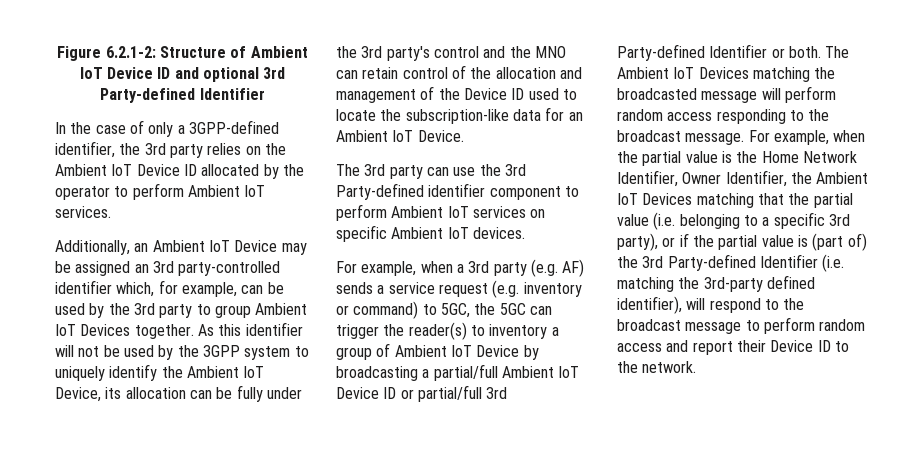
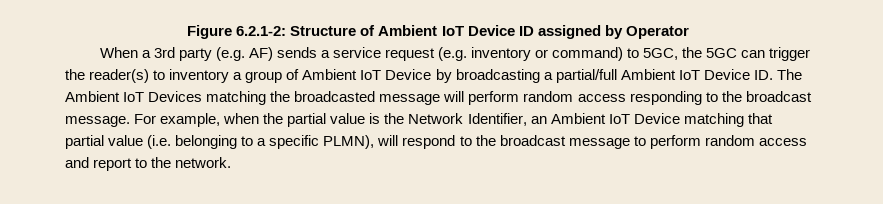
[174,67,286,82] [100,88,265,103] [55,120,279,137] [55,141,286,158] [55,164,304,179] [55,183,266,200] [55,206,111,218] [55,240,307,255] [55,261,281,276] [55,280,284,297] [55,303,308,318] [55,322,303,339] [55,345,309,360] [55,364,265,381] [55,385,302,402] [336,46,566,61] [336,65,582,79] [336,86,577,103] [336,107,583,124] [336,130,464,142] [336,164,526,179] [336,183,579,200] [336,204,546,221] [336,225,525,242] [336,261,453,276] and optional 3rd Party-defined Identifier // In the case of only a 3GPP-defined identifier, the 3rd party relies on the Ambient IoT Device ID allocated by the operator to perform Ambient IoT services. // Additionally, an Ambient IoT Device may be assigned an 3rd party-controlled identifier which, for example, can be used by the 3rd party to group Ambient IoT Devices together. As this identifier will not be used by the 3GPP system to uniquely identify the Ambient IoT Device, its allocation can be fully under the 3rd party's control and the MNO can retain control of the allocation and management of the Device ID used to locate the subscription-like data for an Ambient IoT Device. // The 3rd party can use the 3rd Party-defined identifier component to perform Ambient IoT services on specific Ambient IoT devices. // For example, when -> [537,25,689,39] [99,47,138,58] assigned by Operator // When
[383,385,508,402] [617,44,821,61] ID or partial/full 3rd Party-defined Identifier or both. -> [753,70,773,80] ID.
[761,151,799,163] Home -> (405, 118) none
[682,170,869,187] [617,193,693,205] Owner Identifier, the Ambient IoT Devices -> [530,113,680,124] an Ambient IoT Device
[788,193,810,205] the -> (773, 118) none
[828,214,850,226] [617,233,867,251] [617,254,845,272] [617,275,815,292] [617,296,682,314] 3rd party), or if the partial value is (part of) the 3rd Party-defined Identifier (i.e. matching the 3rd-party defined identifier), -> [323,135,375,149] PLMN),
[736,340,831,352] their Device ID -> (133, 164) none

